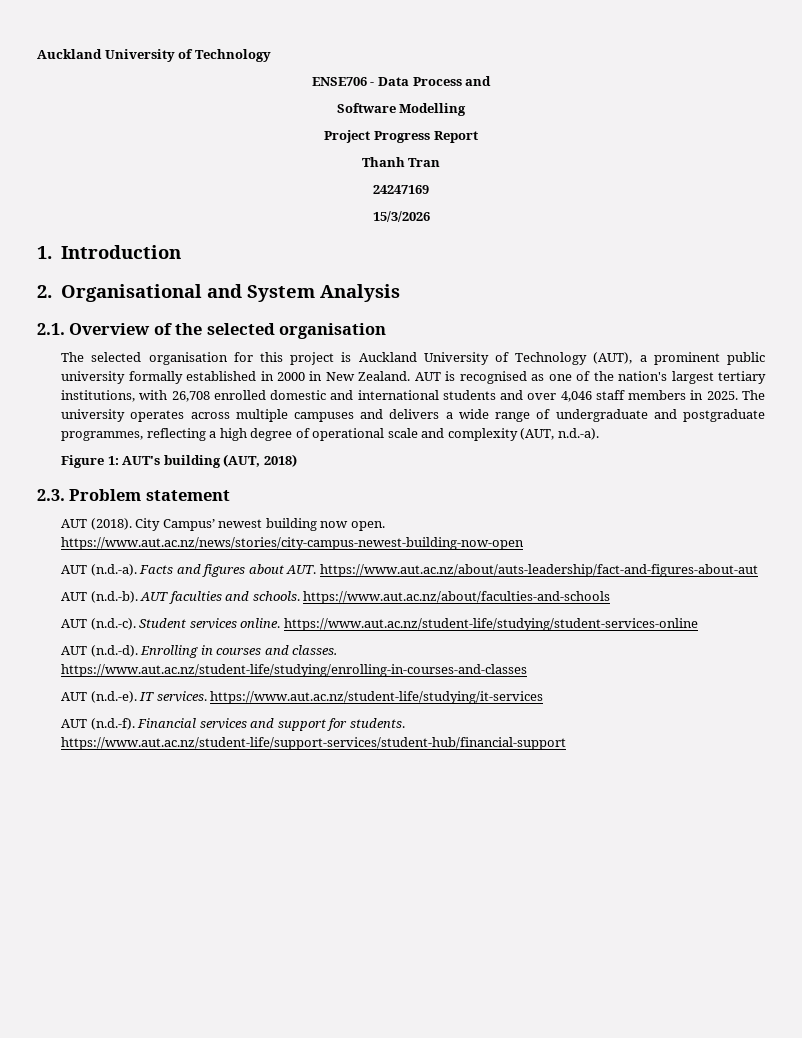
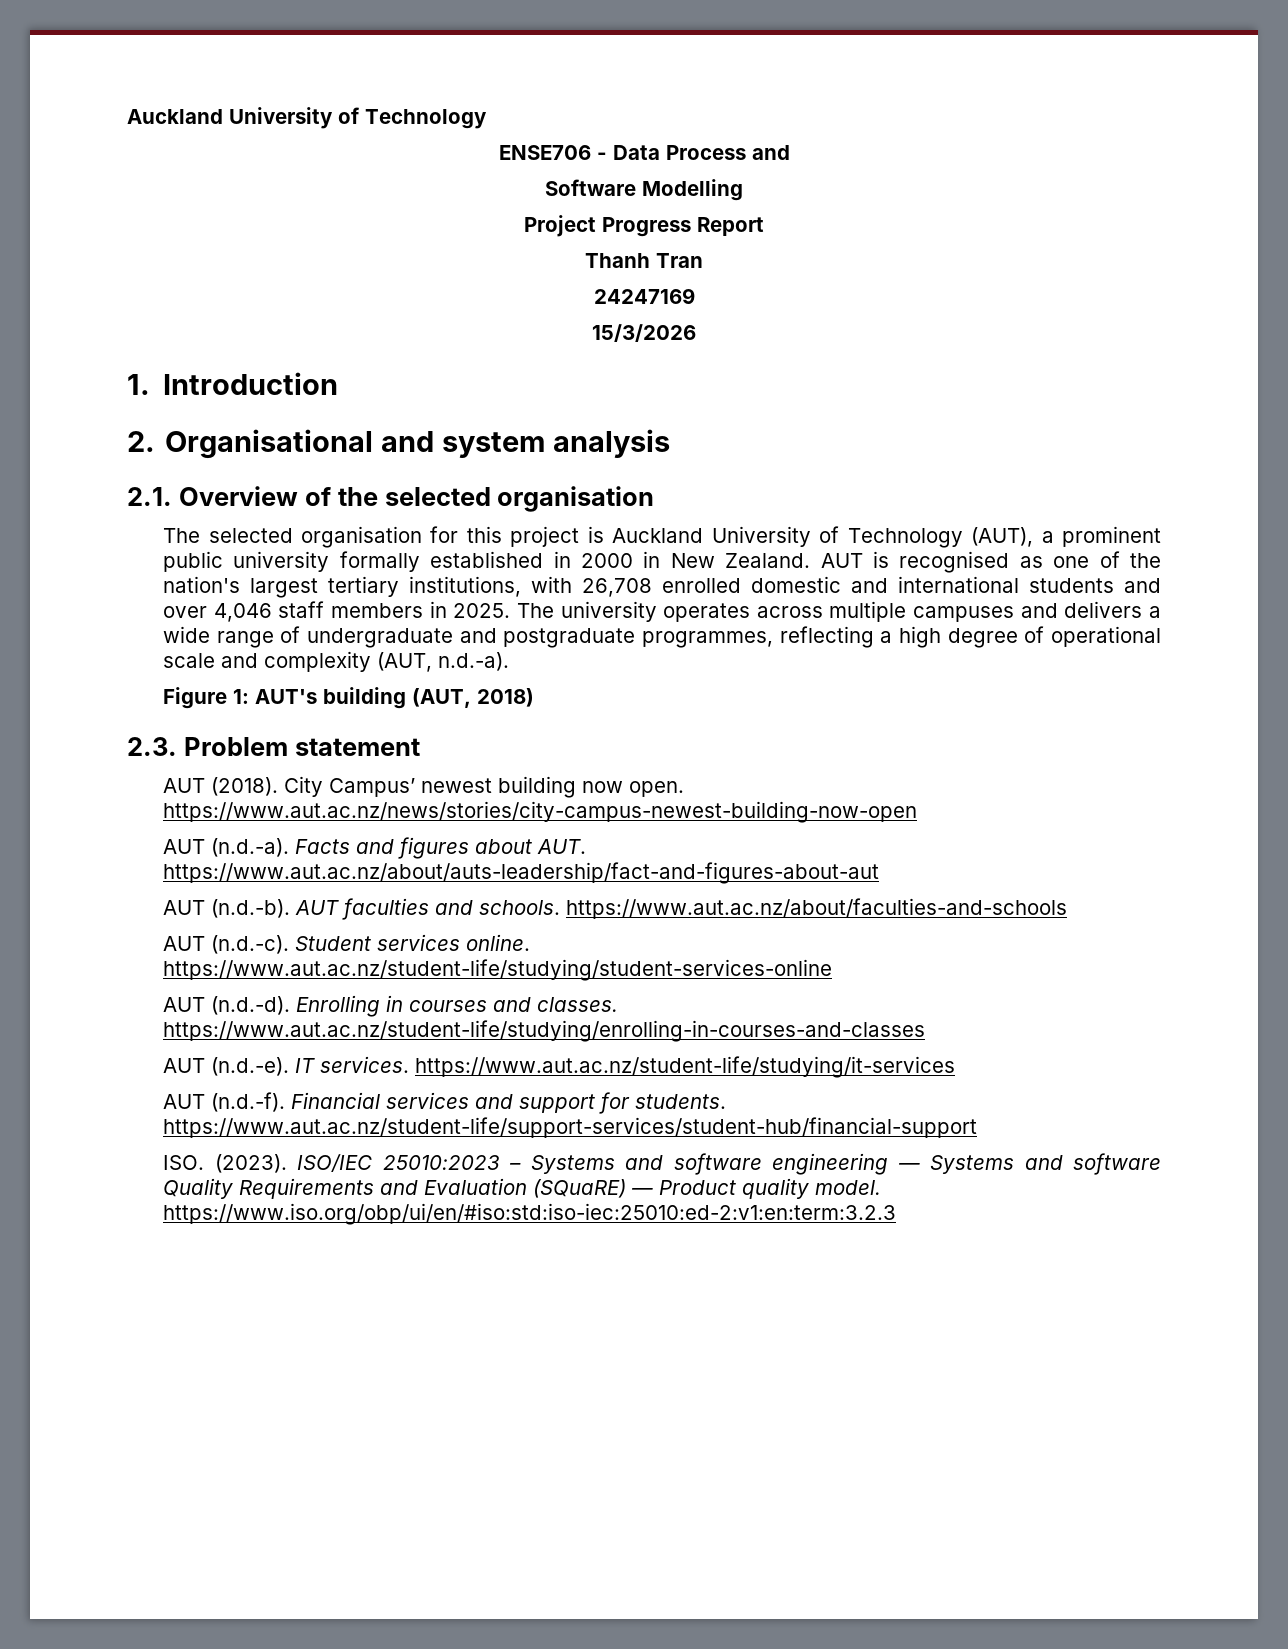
[247,284,401,302] System Analysis -> [441,429,670,458] system analysis
(567, 743) none -> [163,1153,1162,1175] [163,1178,882,1199] [163,1203,897,1225] // ISO. (2023). ISO/IEC 25010:2023 – Systems and software engineering — Systems and software Quality Requirements and Evaluation (SQuaRE) — Product quality model. https://www.iso.org/obp/ui/en/#iso:std:iso-iec:25010:ed-2:v1:en:term:3.2.3

